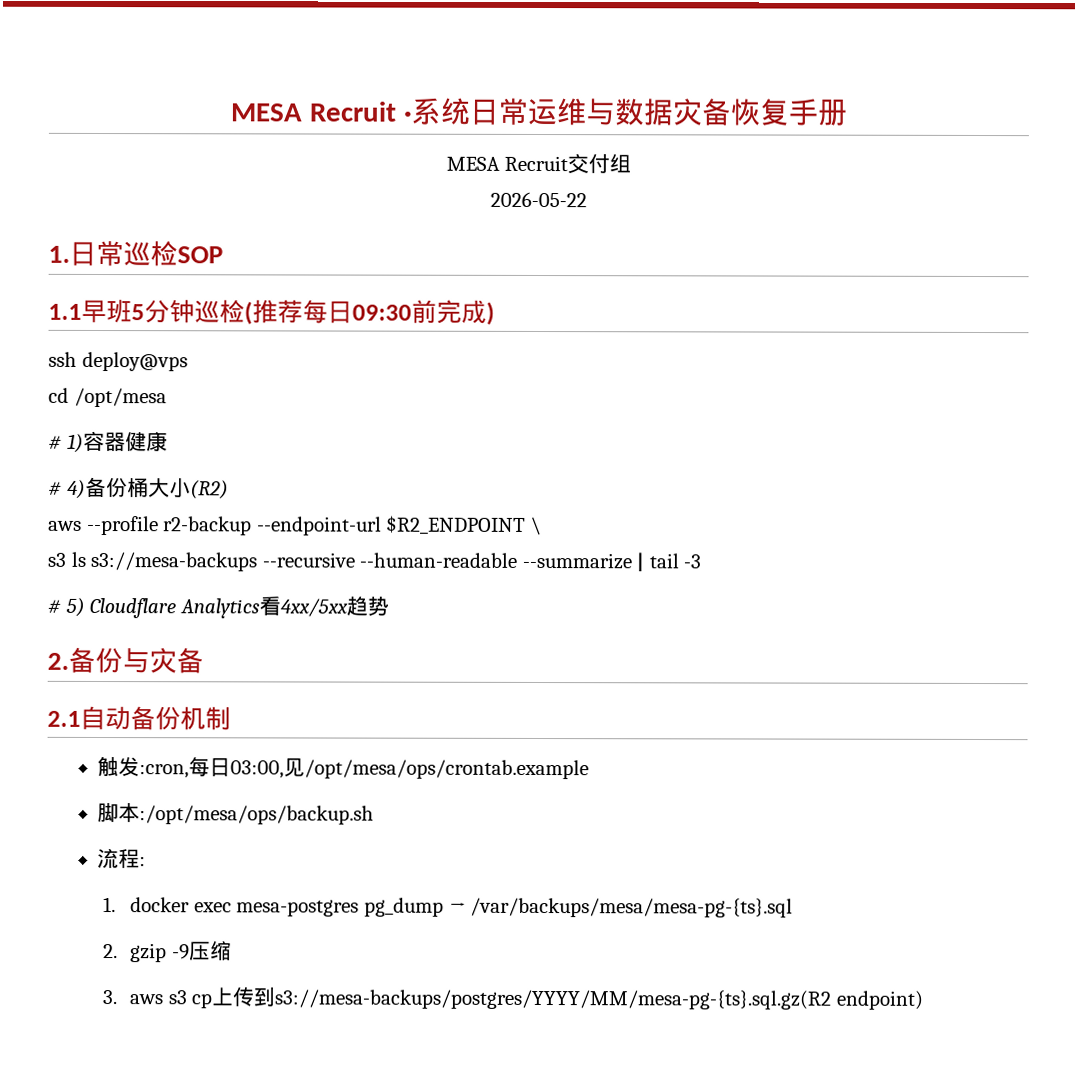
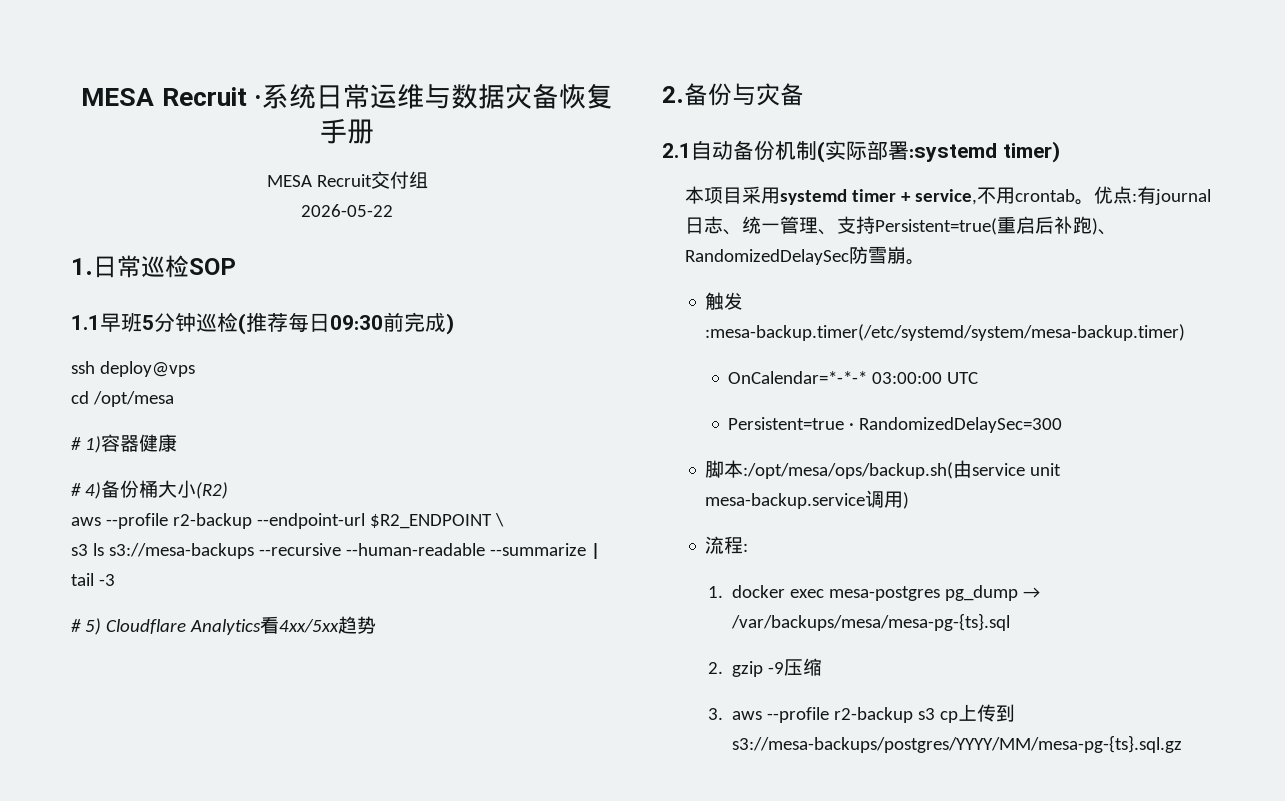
[97,756,590,780] [97,802,375,825] // 触发:cron,每日03:00,见/opt/mesa/ops/crontab.example // 脚本:/opt/mesa/ops/backup.sh -> [817,140,1060,163] [684,186,1211,205] [684,216,1117,235] [684,246,925,265] [705,292,744,310] [705,324,1186,341] [728,371,979,384] [728,417,1063,433] [705,460,1062,479] [705,490,910,509] (实际部署:systemd timer) // 本项目采用systemd timer + service,不用crontab。优点:有journal日志、统一管理、支持Persistent=true(重启后补跑)、RandomizedDelaySec防雪崩。 // 触发:mesa-backup.timer(/etc/systemd/system/mesa-backup.timer) // OnCalendar=*-*-* 03:00:00 UTC // Persistent=true · RandomizedDelaySec=300 // 脚本:/opt/mesa/ops/backup.sh(由service unit mesa-backup.service调用)
(164, 999) none -> [767,707,914,723] --profile r2-backup
[274,989,924,1010] s3://mesa-backups/postgres/YYYY/MM/mesa-pg-{ts}.sql.gz(R2 endpoint) -> [732,735,1183,753] s3://mesa-backups/postgres/YYYY/MM/mesa-pg-{ts}.sql.gz

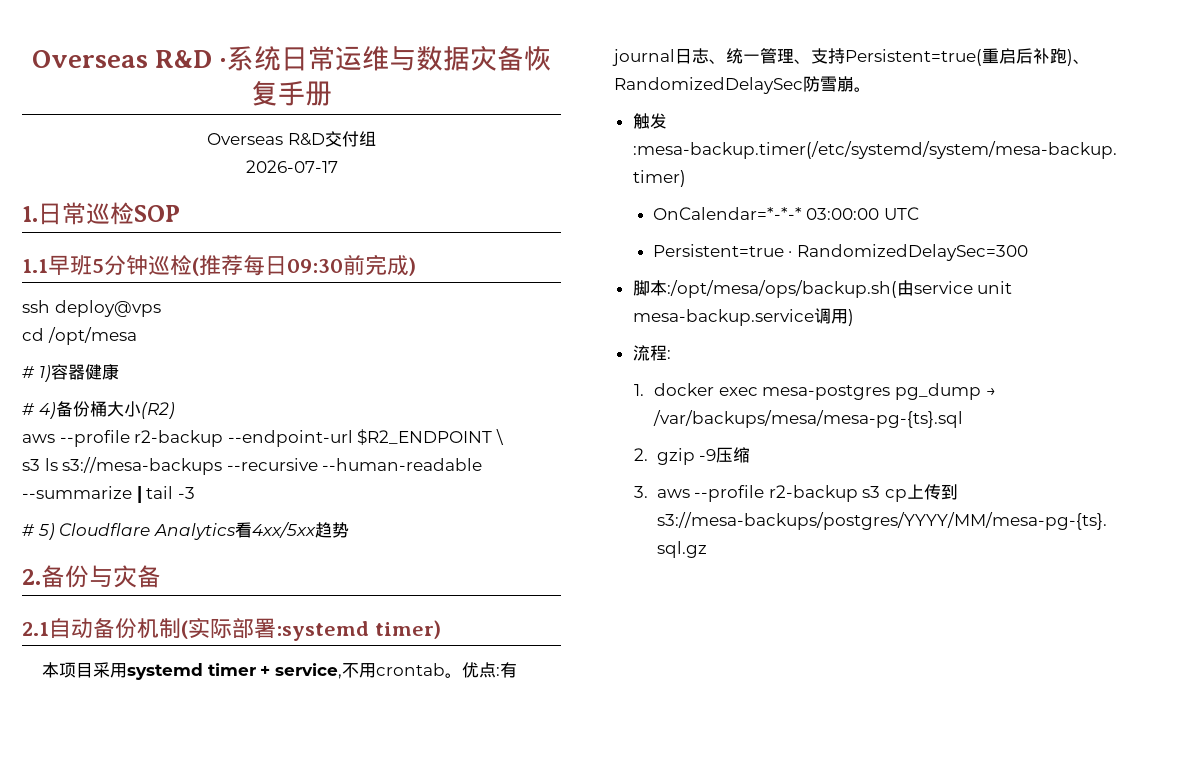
[81,87,247,106] MESA Recruit -> [31,50,212,68] Overseas R&D
[266,174,372,187] MESA Recruit -> [207,133,325,146] Overseas R&D
[301,204,393,217] 2026-05-22 -> [245,160,338,173] 2026-07-17

